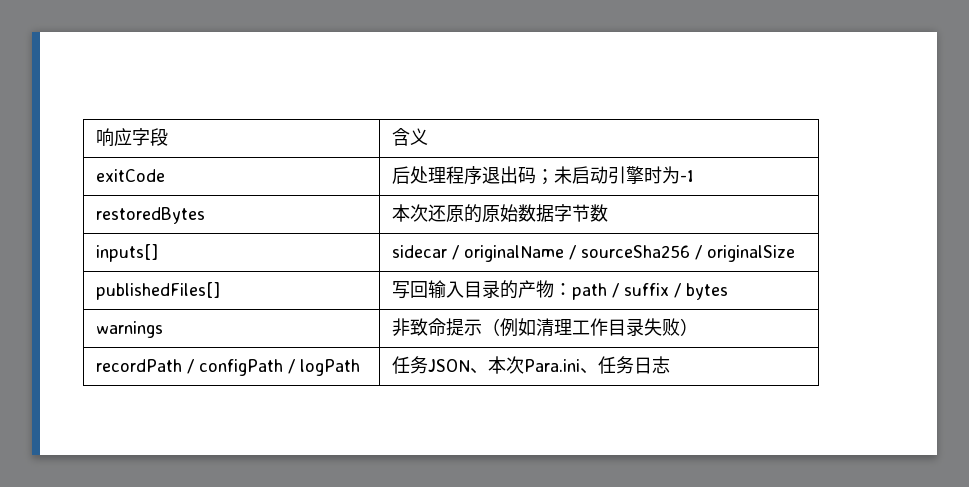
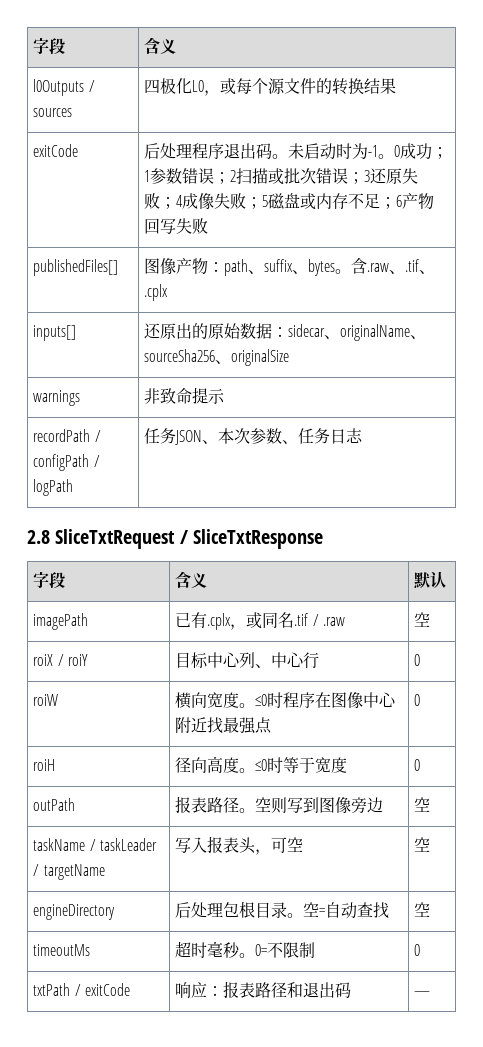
[96,128,169,147] [392,128,429,146] 响应字段 | 含义 -> [33,38,66,54] [144,37,177,54] [33,79,95,96] [33,108,73,117] [144,78,397,96] 字段 | 含义 // l0Outputs / sources | 四极化L0，或每个源文件的转换结果
[536,166,645,185] ；未启动引擎 -> [272,143,337,160] 。未启动
[96,207,206,224] [392,204,609,223] [96,244,159,262] [392,245,796,262] [96,282,221,300] [392,280,729,300] [96,321,164,338] [392,318,699,337] // restoredBytes | 本次还原的原始数据字节数 // inputs[] | sidecar / originalName / sourceSha256 / originalSize // publishedFiles[] | 写回输入目录的产物：path / suffix / bytes // warnings | 非致命提示（例如清理工作目录失败） -> [378,143,449,160] [144,168,419,185] [144,193,435,210] [144,218,209,234] [33,259,119,276] [144,258,436,276] [144,284,169,301] [33,325,77,341] [144,323,427,341] [144,349,290,366] [33,390,81,406] [144,387,226,404] 。0成功；1参数错误；2扫描或批次错误；3还原失败；4成像失败；5磁盘或内存不足；6产物回写失败 // publishedFiles[] | 图像产物：path、suffix、bytes。含.raw、.tif、.cplx // inputs[] | 还原出的原始数据：sidecar、originalName、sourceSha256、originalSize // warnings | 非致命提示
[524,359,581,372] Para.ini -> [250,428,283,444] 参数
(671, 365) none -> [27,529,324,549] [33,572,66,588] [175,571,208,588] [414,571,447,589] [33,613,89,630] [175,612,346,630] [414,612,431,627] [33,654,89,666] [175,652,320,669] [414,654,421,666] [33,694,59,706] [175,692,397,709] [175,717,273,734] [414,694,421,706] [33,759,56,771] [175,756,348,773] [414,759,421,771] [33,798,76,811] [175,796,384,814] [414,797,431,812] [33,838,158,851] [33,864,105,880] [175,836,304,855] [414,837,431,852] [33,904,116,920] [175,901,390,919] [414,902,431,917] [33,944,91,956] [175,941,316,958] [414,944,421,956] [33,983,131,996] [175,981,352,998] [414,991,431,996] // 2.8 SliceTxtRequest / SliceTxtResponse // 字段 | 含义 | 默认 // imagePath | 已有.cplx，或同名.tif / .raw | 空 // roiX / roiY | 目标中心列、中心行 | 0 // roiW | 横向宽度。≤0时程序在图像中心附近找最强点 | 0 // roiH | 径向高度。≤0时等于宽度 | 0 // outPath | 报表路径。空则写到图像旁边 | 空 // taskName / taskLeader / targetName | 写入报表头，可空 | 空 // engineDirectory | 后处理包根目录。空=自动查找 | 空 // timeoutMs | 超时毫秒。0=不限制 | 0 // txtPath / exitCode | 响应：报表路径和退出码 | —

